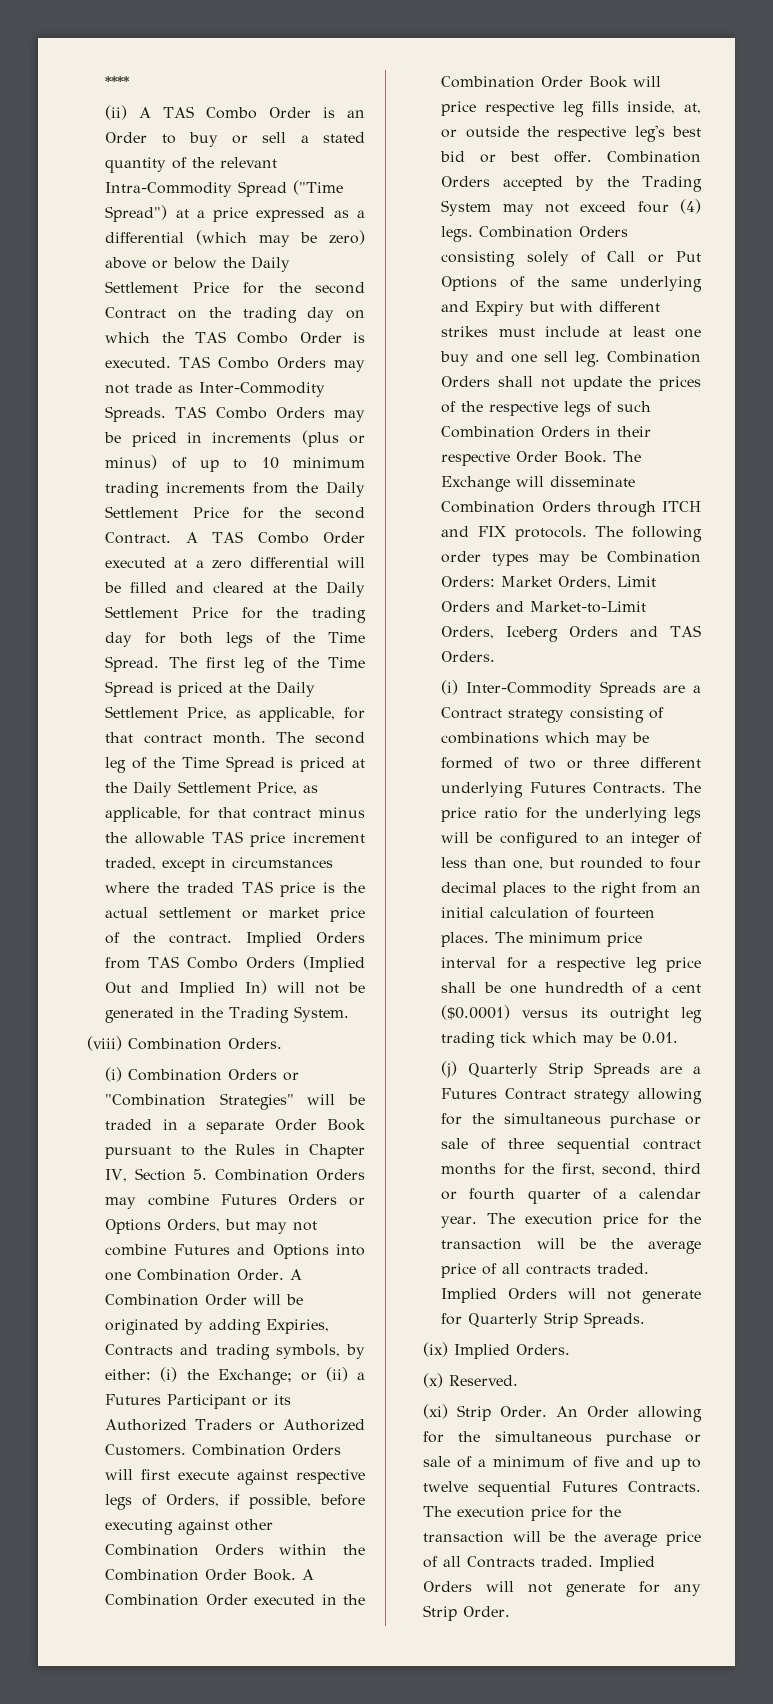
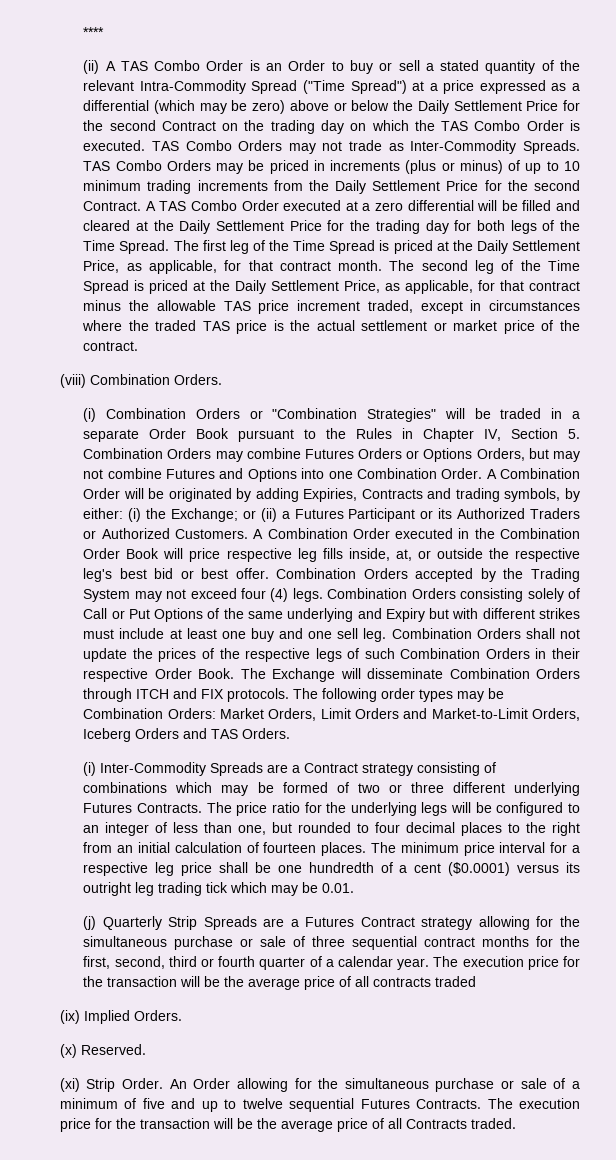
[246,932,365,947] [105,955,365,972] [105,980,365,997] [105,1006,350,1023] Implied Orders from TAS Combo Orders (Implied Out and Implied In) will not be generated in the Trading System. -> (139, 346) none
[192,1444,342,1456] [105,1469,365,1485] [105,1494,365,1510] [105,1519,274,1535] [105,1544,365,1556] [105,1569,297,1581] Combination Orders will first execute against respective legs of Orders, if possible, before executing against other Combination Orders within the Combination Order Book. -> (248, 534) none
[597,1263,650,1274] [441,1288,701,1304] [441,1312,646,1328] traded. Implied Orders will not generate for Quarterly Strip Spreads. -> [435,976,477,987] traded
[599,1556,656,1571] [423,1581,701,1597] [423,1605,511,1621] Implied Orders will not generate for any Strip Order. -> (516, 1123) none

